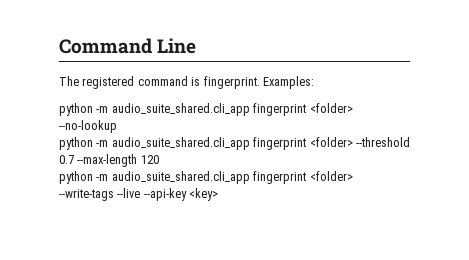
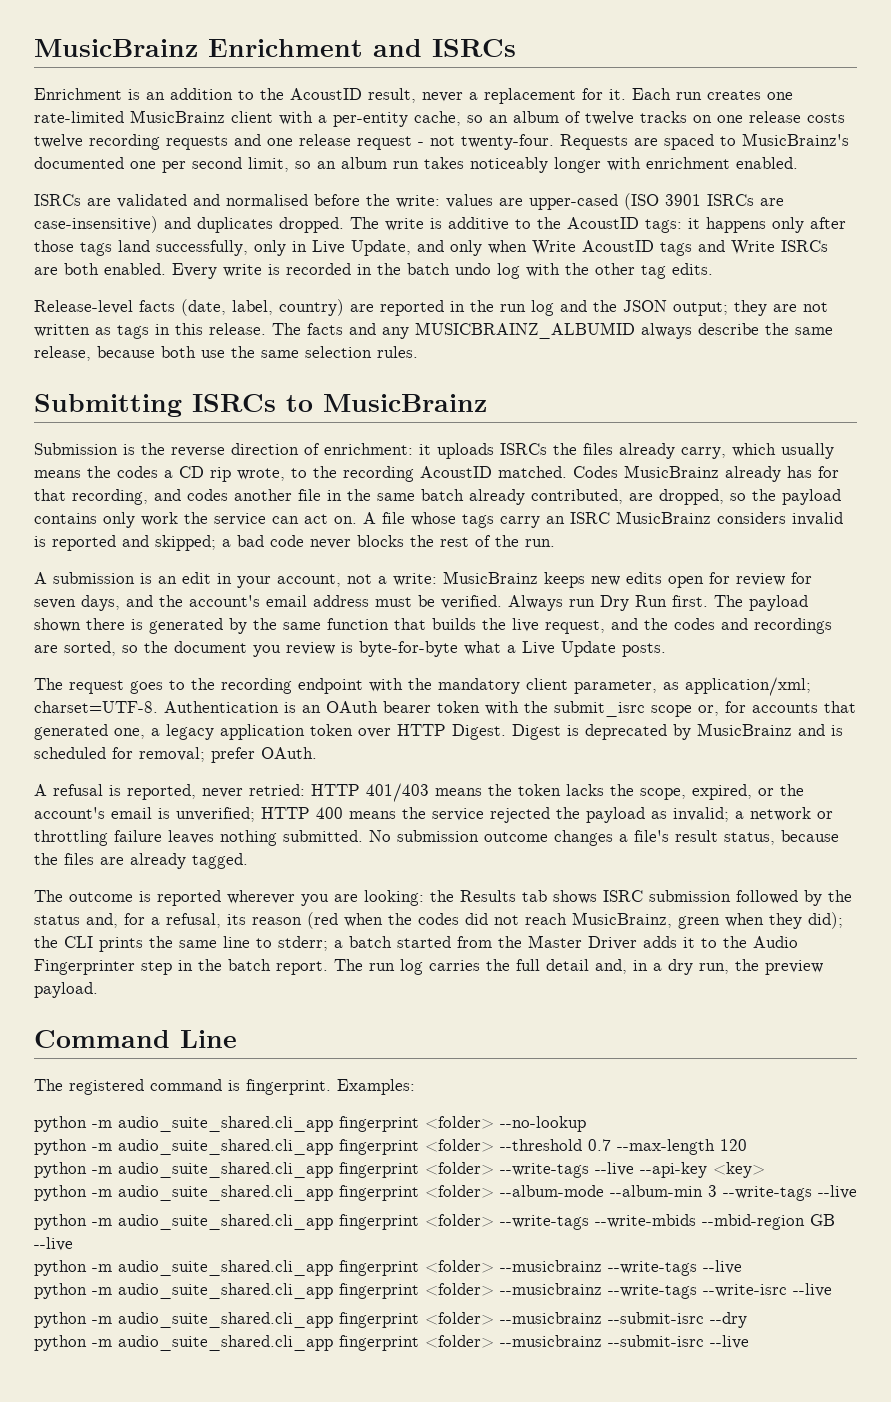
(59, 46) none -> [34,39,516,57] [34,88,793,104] [34,110,845,127] [34,133,849,150] [34,157,798,173] [34,193,784,210] [34,216,846,233] [34,240,828,256] [34,263,713,279] [34,299,828,316] [34,322,833,339] [34,346,418,361] [34,394,487,417] [34,443,834,459] [34,465,839,482] [34,489,841,505] [34,511,843,528] [34,535,555,551] [34,571,812,588] [34,595,808,611] [34,618,832,634] [34,641,666,657] [34,677,811,696] [34,701,856,717] [34,723,843,740] [34,747,317,763] [34,783,804,802] [34,807,833,823] [34,830,839,846] [34,853,248,869] [34,890,852,906] [34,912,843,929] [34,935,798,952] [34,959,823,975] [34,982,98,998] MusicBrainz Enrichment and ISRCs // Enrichment is an addition to the AcoustID result, never a replacement for it. Each run creates one rate-limited MusicBrainz client with a per-entity cache, so an album of twelve tracks on one release costs twelve recording requests and one release request - not twenty-four. Requests are spaced to MusicBrainz's documented one per second limit, so an album run takes noticeably longer with enrichment enabled. // ISRCs are validated and normalised before the write: values are upper-cased (ISO 3901 ISRCs are case-insensitive) and duplicates dropped. The write is additive to the AcoustID tags: it happens only after those tags land successfully, only in Live Update, and only when Write AcoustID tags and Write ISRCs are both enabled. Every write is recorded in the batch undo log with the other tag edits. // Release-level facts (date, label, country) are reported in the run log and the JSON output; they are not written as tags in this release. The facts and any MUSICBRAINZ_ALBUMID always describe the same release, because both use the same selection rules. // Submitting ISRCs to MusicBrainz // Submission is the reverse direction of enrichment: it uploads ISRCs the files already carry, which usually means the codes a CD rip wrote, to the recording AcoustID matched. Codes MusicBrainz already has for that recording, and codes another file in the same batch already contributed, are dropped, so the payload contains only work the service can act on. A file whose tags carry an ISRC MusicBrainz considers invalid is reported and skipped; a bad code never blocks the rest of the run. // A submission is an edit in your account, not a write: MusicBrainz keeps new edits open for review for seven days, and the account's email address must be verified. Always run Dry Run first. The payload shown there is generated by the same function that builds the live request, and the codes and recordings are sorted, so the document you review is byte-for-byte what a Live Update posts. // The request goes to the recording endpoint with the mandatory client parameter, as application/xml; charset=UTF-8. Authentication is an OAuth bearer token with the submit_isrc scope or, for accounts that generated one, a legacy application token over HTTP Digest. Digest is deprecated by MusicBrainz and is scheduled for removal; prefer OAuth. // A refusal is reported, never retried: HTTP 401/403 means the token lacks the scope, expired, or the account's email is unverified; HTTP 400 means the service rejected the payload as invalid; a network or throttling failure leaves nothing submitted. No submission outcome changes a file's result status, because the files are already tagged. // The outcome is reported wherever you are looking: the Results tab shows ISRC submission followed by the status and, for a refusal, its reason (red when the codes did not reach MusicBrainz, green when they did); the CLI prints the same line to stderr; a batch started from the Master Driver adds it to the Audio Fingerprinter step in the batch report. The run log carries the full detail and, in a dry run, the preview payload. //
(219, 194) none -> [34,1185,857,1201] [34,1214,835,1230] [34,1237,73,1251] [34,1260,742,1276] [34,1283,832,1299] [34,1312,747,1328] [34,1335,749,1351] // python -m audio_suite_shared.cli_app fingerprint <folder> --album-mode --album-min 3 --write-tags --live // python -m audio_suite_shared.cli_app fingerprint <folder> --write-tags --write-mbids --mbid-region GB --live // python -m audio_suite_shared.cli_app fingerprint <folder> --musicbrainz --write-tags --live // python -m audio_suite_shared.cli_app fingerprint <folder> --musicbrainz --write-tags --write-isrc --live // python -m audio_suite_shared.cli_app fingerprint <folder> --musicbrainz --submit-isrc --dry // python -m audio_suite_shared.cli_app fingerprint <folder> --musicbrainz --submit-isrc --live

